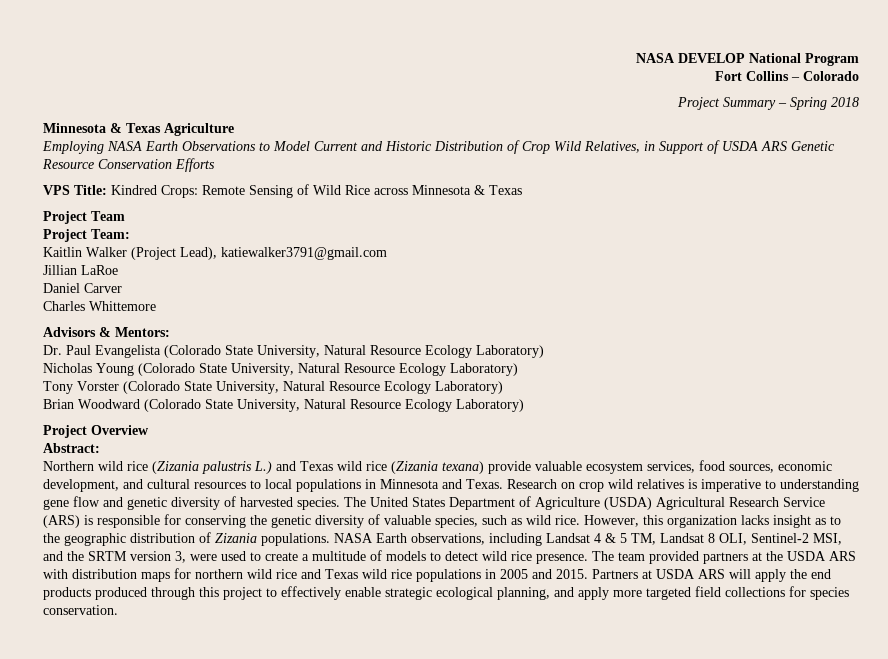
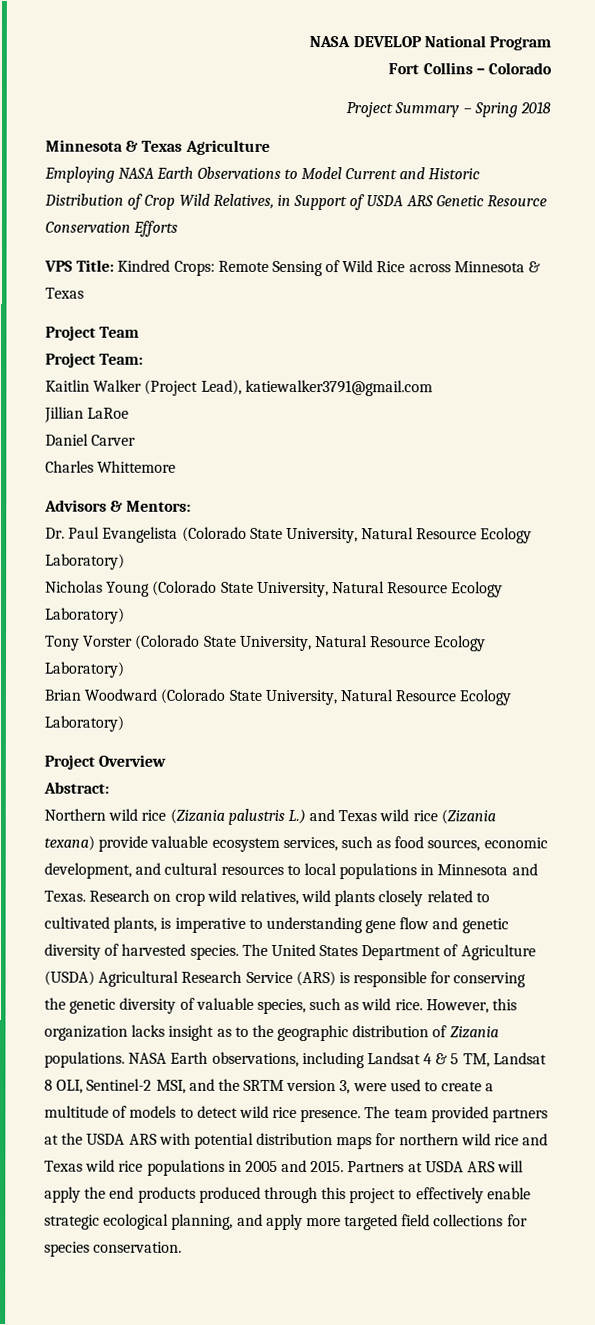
(695, 467) none -> [340,836,392,849] such as
[637,479,684,489] relatives -> [239,889,490,907] [44,916,158,933] relatives, wild plants closely related to cultivated plants,
(68, 574) none -> [193,1132,254,1149] potential

